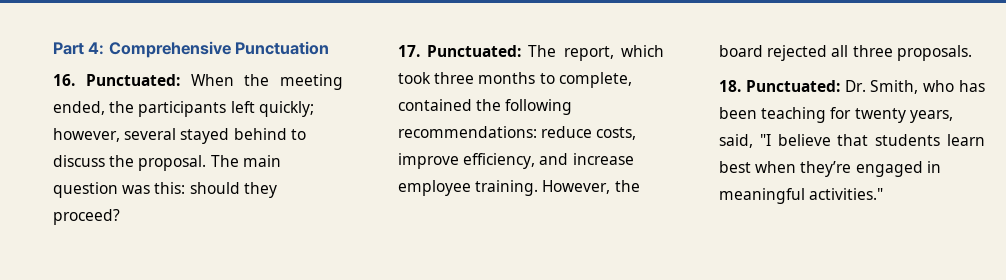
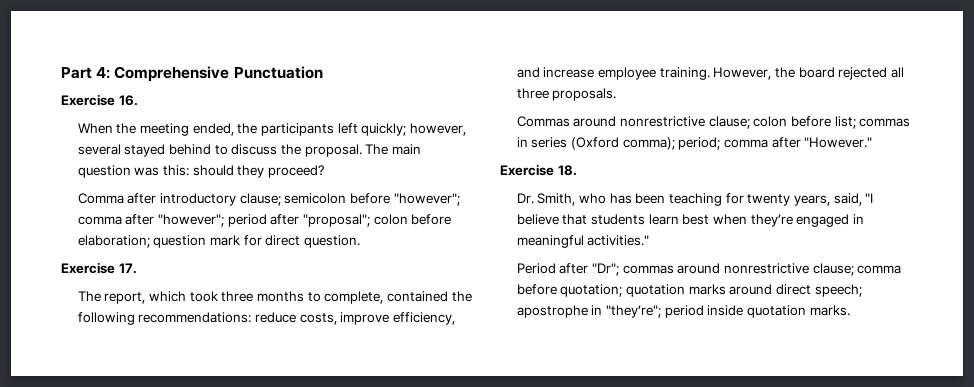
(330, 48) none -> [61,94,115,106] Exercise
[85,74,180,86] Punctuated: -> (138, 100) //
(120, 217) none -> [77,193,460,206] [77,214,452,227] [77,235,360,248] [61,262,115,274] Comma after introductory clause; semicolon before "however"; comma after "however"; period after "proposal"; colon before elaboration; question mark for direct question. // Exercise
[427,45,522,57] Punctuated: -> (137, 268) //
(972, 53) none -> [516,116,911,129] [516,137,873,150] [500,164,554,176] Commas around nonrestrictive clause; colon before list; commas in series (Oxford comma); period; comma after "However." // Exercise
[745,80,840,92] Punctuated: -> (577, 170) //
(884, 194) none -> [516,263,902,276] [516,284,862,297] [516,305,850,318] // Period after "Dr"; commas around nonrestrictive clause; comma before quotation; quotation marks around direct speech; apostrophe in "they’re"; period inside quotation marks.

